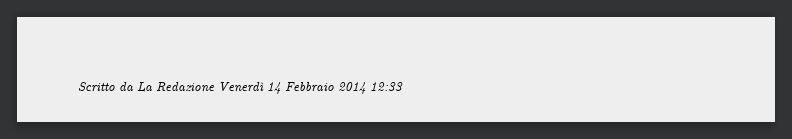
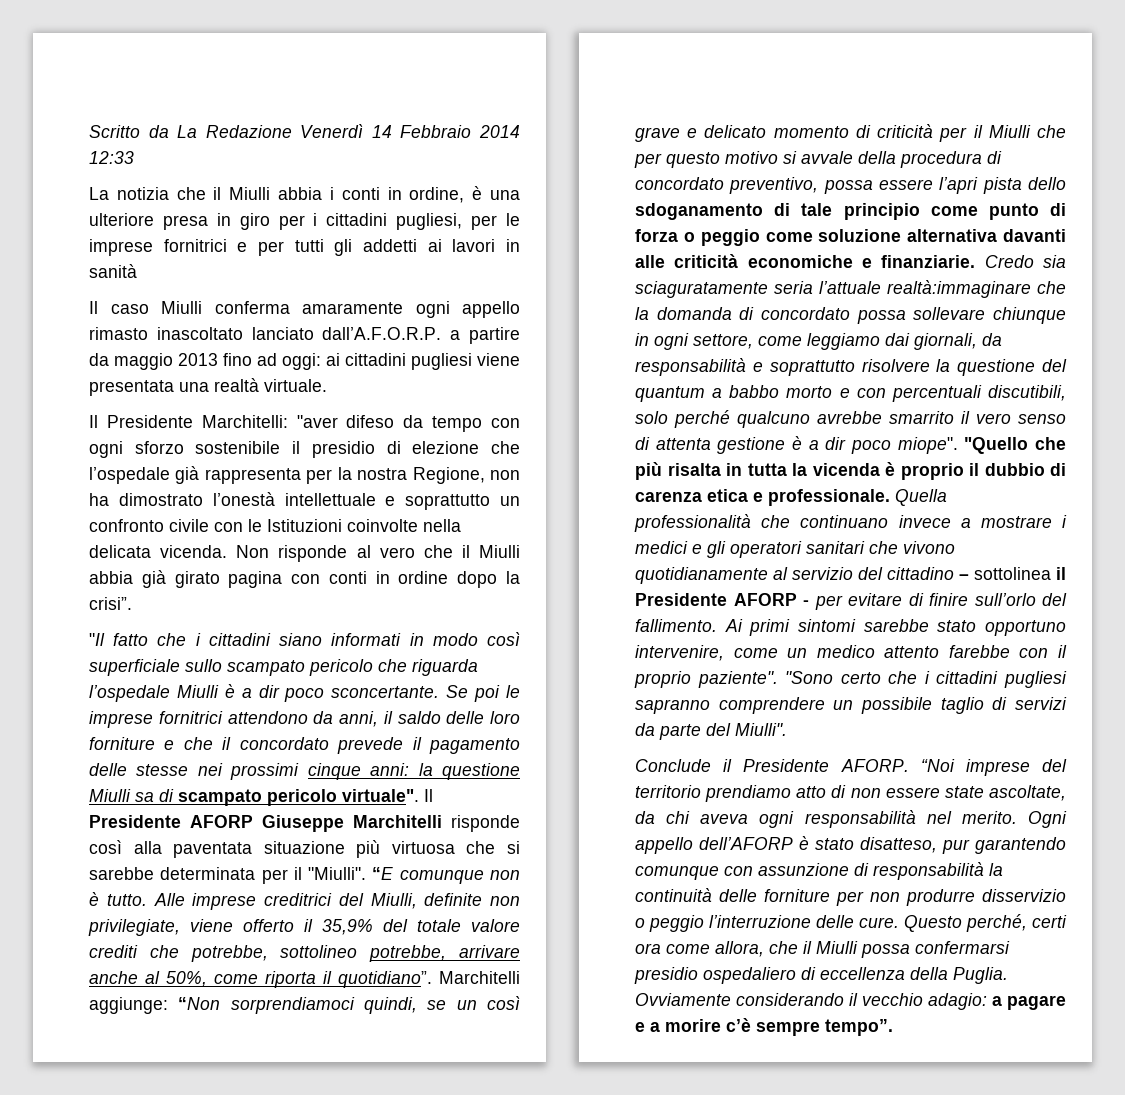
(403, 86) none -> [89,186,520,203] [89,213,520,230] [89,239,520,256] [89,264,137,278] [89,301,520,318] [89,327,520,344] [89,353,520,370] [89,378,327,396] [89,415,520,432] [89,441,520,458] [89,466,520,484] [89,492,520,510] [89,519,461,532] [89,545,520,562] [89,570,520,588] [89,597,132,610] [89,632,520,646] [89,659,478,676] [89,684,520,702] [89,711,520,728] [89,737,520,754] [89,763,520,780] [89,789,433,806] [89,815,520,832] [89,840,520,858] [89,867,520,884] [89,892,520,910] [88,919,520,936] [89,945,520,962] [89,971,520,988] [89,996,520,1014] [635,124,1066,142] [634,151,1002,168] [635,177,1066,194] [635,203,1066,220] [635,229,1066,246] [635,254,1066,268] [635,280,1066,298] [635,307,1066,324] [635,333,1002,350] [635,358,1067,376] [635,385,1066,402] [635,410,1066,428] [635,436,1066,454] [635,462,1066,480] [635,489,947,506] [634,514,1067,532] [635,541,955,558] [635,567,1066,584] [635,593,1067,610] [635,619,1066,636] [635,645,1067,661] [634,671,1067,688] [635,697,1067,714] [635,723,787,740] [635,759,1067,776] [635,785,1066,802] [635,810,1067,828] [635,836,1066,854] [635,862,1003,880] [635,888,1066,906] [635,914,1067,932] [635,941,1010,958] [634,967,1008,984] [635,993,1066,1010] [635,1018,893,1036] // La notizia che il Miulli abbia i conti in ordine, è una ulteriore presa in giro per i cittadini pugliesi, per le imprese fornitrici e per tutti gli addetti ai lavori in sanità // Il caso Miulli conferma amaramente ogni appello rimasto inascoltato lanciato dall’A.F.O.R.P. a partire da maggio 2013 fino ad oggi: ai cittadini pugliesi viene presentata una realtà virtuale. // Il Presidente Marchitelli: "aver difeso da tempo con ogni sforzo sostenibile il presidio di elezione che l’ospedale già rappresenta per la nostra Regione, non ha dimostrato l’onestà intellettuale e soprattutto un confronto civile con le Istituzioni coinvolte nella delicata vicenda. Non risponde al vero che il Miulli abbia già girato pagina con conti in ordine dopo la crisi”. // "Il fatto che i cittadini siano informati in modo così superficiale sullo scampato pericolo che riguarda l’ospedale Miulli è a dir poco sconcertante. Se poi le imprese fornitrici attendono da anni, il saldo delle loro forniture e che il concordato prevede il pagamento delle stesse nei prossimi cinque anni: la questione Miulli sa di scampato pericolo virtuale". Il Presidente AFORP Giuseppe Marchitelli risponde così alla paventata situazione più virtuosa che si sarebbe determinata per il "Miulli". “E comunque non è tutto. Alle imprese creditrici del Miulli, definite non privilegiate, viene offerto il 35,9% del totale valore crediti che potrebbe, sottolineo potrebbe, arrivare anche al 50%, come riporta il quotidiano”. Marchitelli aggiunge: “Non sorprendiamoci quindi, se un così grave e delicato momento di criticità per il Miulli che per questo motivo si avvale della procedura di concordato preventivo, possa essere l’apri pista dello sdoganamento di tale principio come punto di forza o peggio come soluzione alternativa davanti alle criticità economiche e finanziarie. Credo sia sciaguratamente seria l’attuale realtà:immaginare che la domanda di concordato possa sollevare chiunque in ogni settore, come leggiamo dai giornali, da responsabilità e soprattutto risolvere la questione del quantum a babbo morto e con percentuali discutibili, solo perché qualcuno avrebbe smarrito il vero senso di attenta gestione è a dir poco miope". "Quello che più risalta in tutta la vicenda è proprio il dubbio di carenza etica e professionale. Quella professionalità che continuano invece a mostrare i medici e gli operatori sanitari che vivono quotidianamente al servizio del cittadino – sottolinea il Presidente AFORP - per evitare di finire sull’orlo del fallimento. Ai primi sintomi sarebbe stato opportuno intervenire, come un medico attento farebbe con il proprio paziente". "Sono certo che i cittadini pugliesi sapranno comprendere un possibile taglio di servizi da parte del Miulli". // Conclude il Presidente AFORP. “Noi imprese del territorio prendiamo atto di non essere state ascoltate, da chi aveva ogni responsabilità nel merito. Ogni appello dell’AFORP è stato disatteso, pur garantendo comunque con assunzione di responsabilità la continuità delle forniture per non produrre disservizio o peggio l’interruzione delle cure. Questo perché, certi ora come allora, che il Miulli possa confermarsi presidio ospedaliero di eccellenza della Puglia. Ovviamente considerando il vecchio adagio: a pagare e a morire c’è sempre tempo”.

